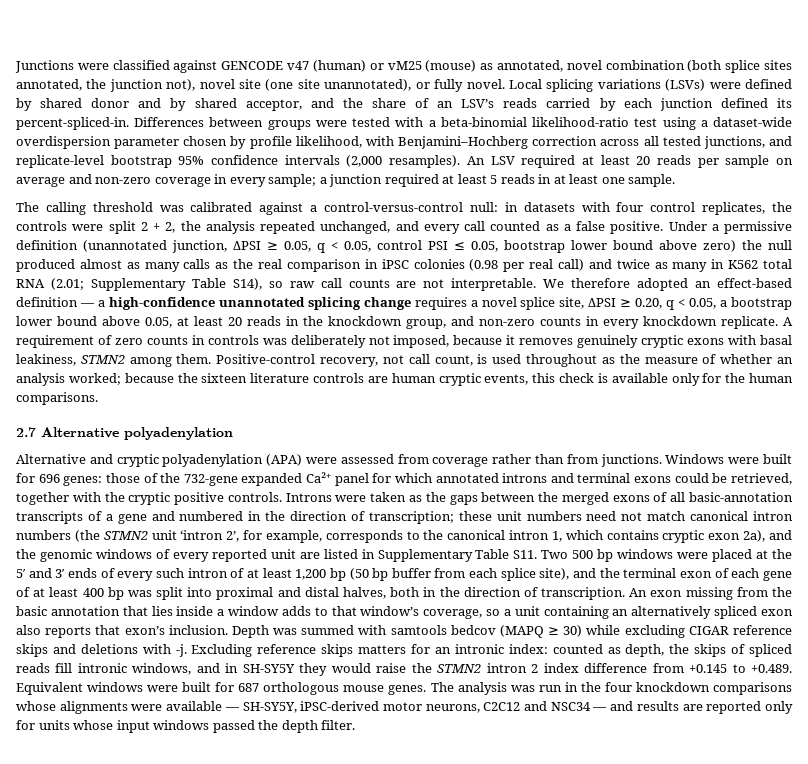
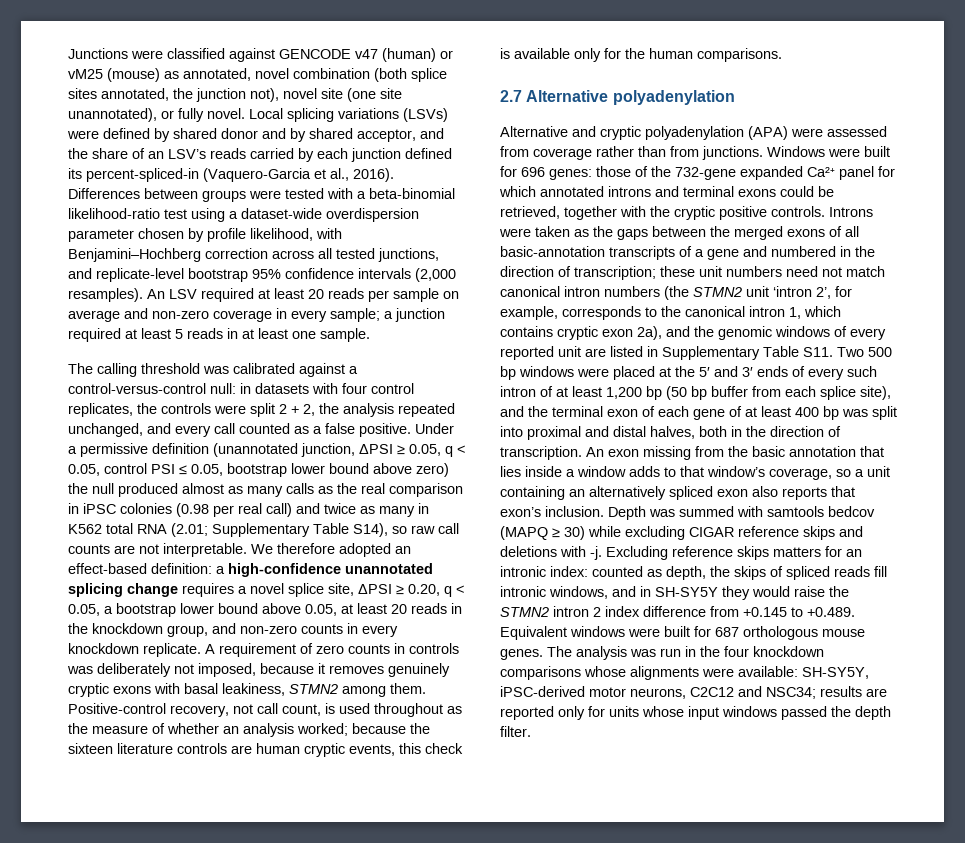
[16,117,129,130] percent-spliced-in. -> [86,168,394,182] percent-spliced-in (Vaquero-Garcia et al., 2016).
[16,297,95,307] definition — -> [151,563,212,574] definition:
[166,701,240,711] available — -> [738,666,798,677] available:
[550,701,634,711] NSC34 — and -> [766,687,816,699] NSC34;

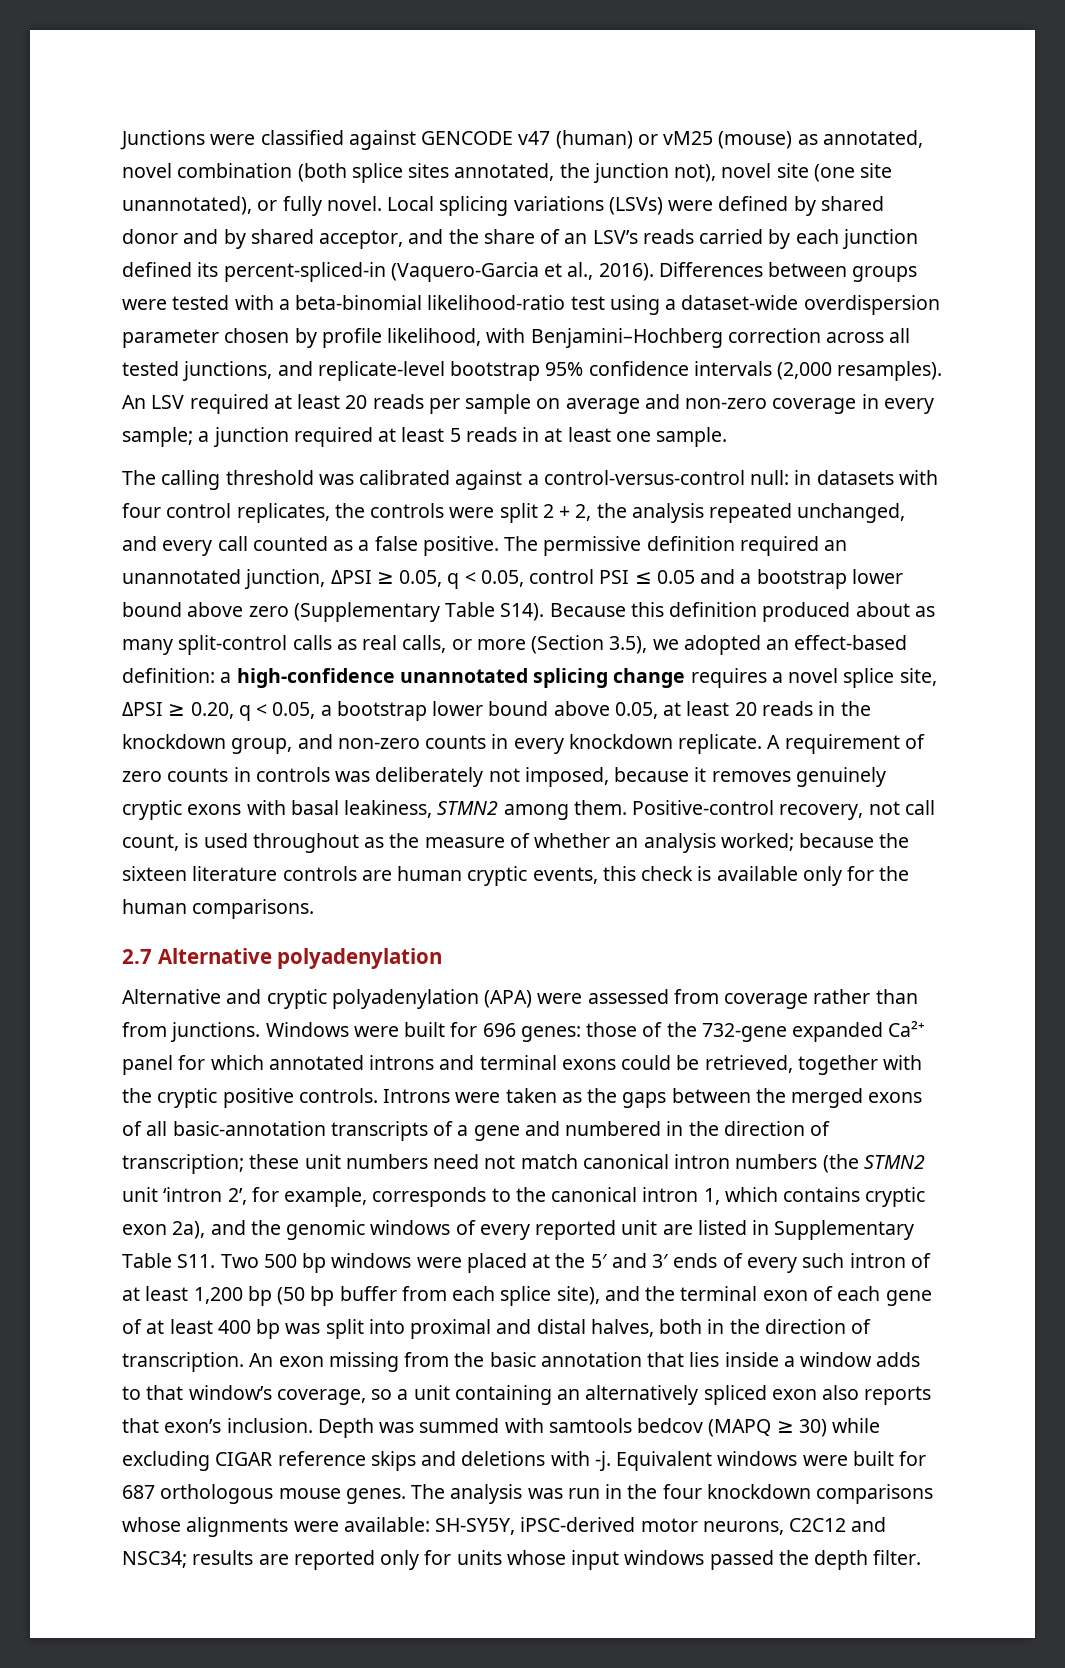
[415,423,454,434] [68,443,298,457] Under a permissive definition (unannotated -> [504,536,848,556] [122,569,241,584] The permissive definition required an unannotated
[191,463,449,477] [68,483,283,497] 0.05, bootstrap lower bound above zero) the null produced almost as many -> [656,569,903,589] [122,602,935,622] [122,635,288,655] 0.05 and a bootstrap lower bound above zero (Supplementary Table S14). Because this definition produced about as many split-control
[337,483,463,497] [68,503,429,517] [68,523,459,537] [68,543,335,557] the real comparison in iPSC colonies (0.98 per real call) and twice as many in K562 total RNA (2.01; Supplementary Table S14), so raw call counts are not interpretable. We therefore -> [362,635,679,654] real calls, or more (Section 3.5), we
[606,546,862,560] [500,566,887,580] [500,586,849,600] [500,606,855,617] Excluding reference skips matters for an intronic index: counted as depth, the skips of spliced reads fill intronic windows, and in SH-SY5Y they would raise the STMN2 intron 2 index difference from +0.145 to +0.489. -> (611, 1461) none

